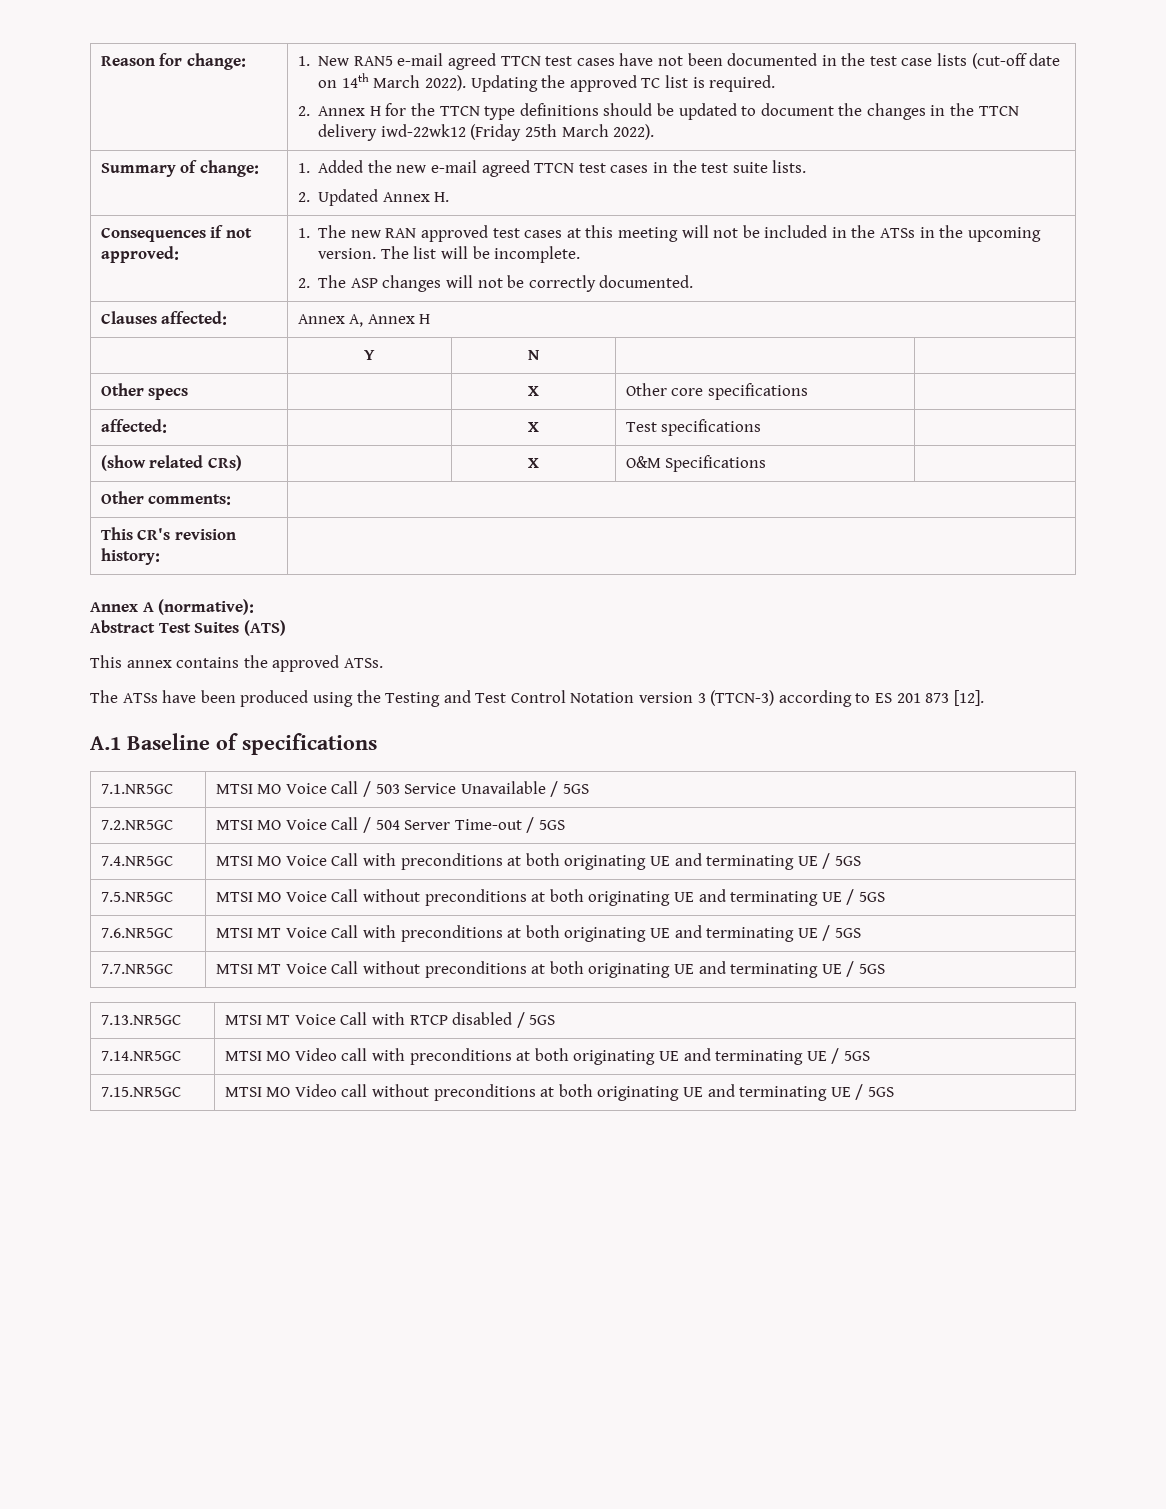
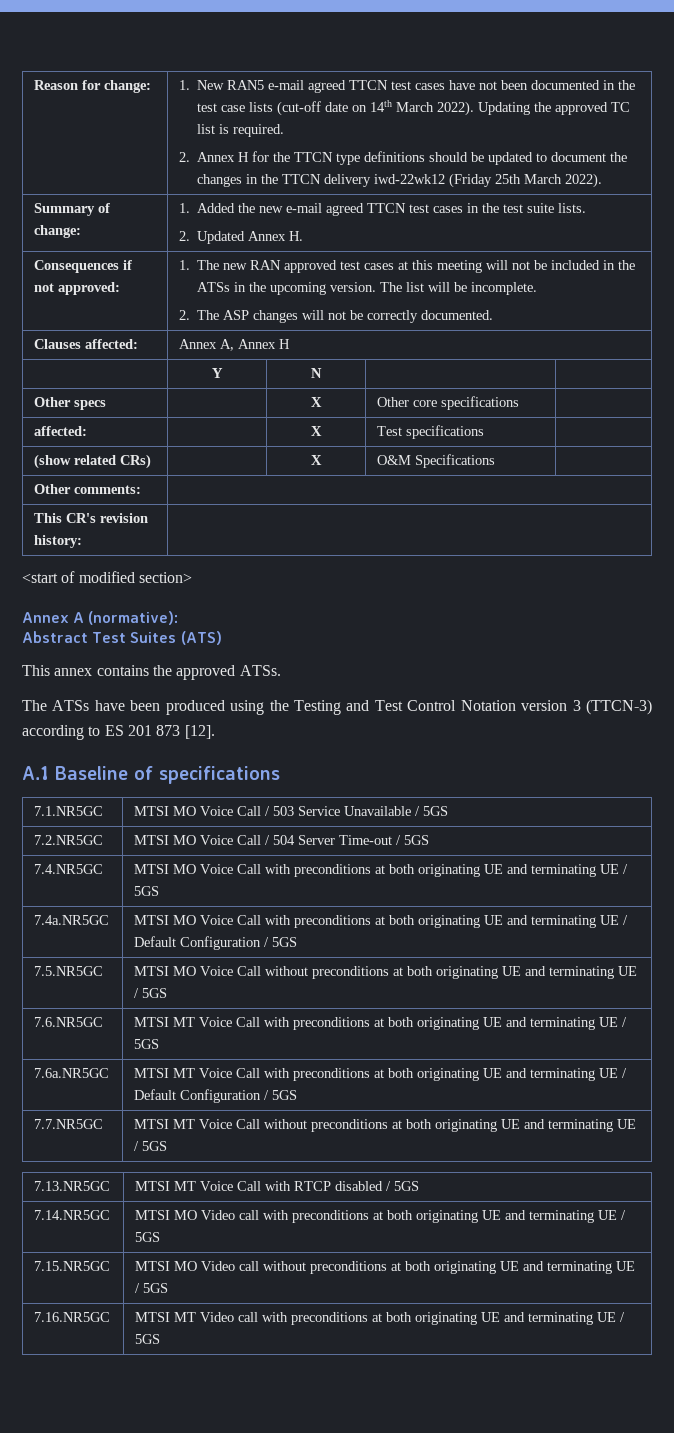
(160, 556) none -> [22,571,192,583] // <start of modified section>
(861, 861) none -> [34,915,110,925] [134,915,629,928] [134,936,298,950] // 7.4a.NR5GC | MTSI MO Voice Call with preconditions at both originating UE and terminating UE / Default Configuration / 5GS
(861, 933) none -> [34,1068,110,1078] [134,1068,628,1081] [134,1089,298,1103] // 7.6a.NR5GC | MTSI MT Voice Call with preconditions at both originating UE and terminating UE / Default Configuration / 5GS
(894, 1092) none -> [34,1312,111,1322] [135,1312,626,1325] [135,1334,161,1344] // 7.16.NR5GC | MTSI MT Video call with preconditions at both originating UE and terminating UE / 5GS

